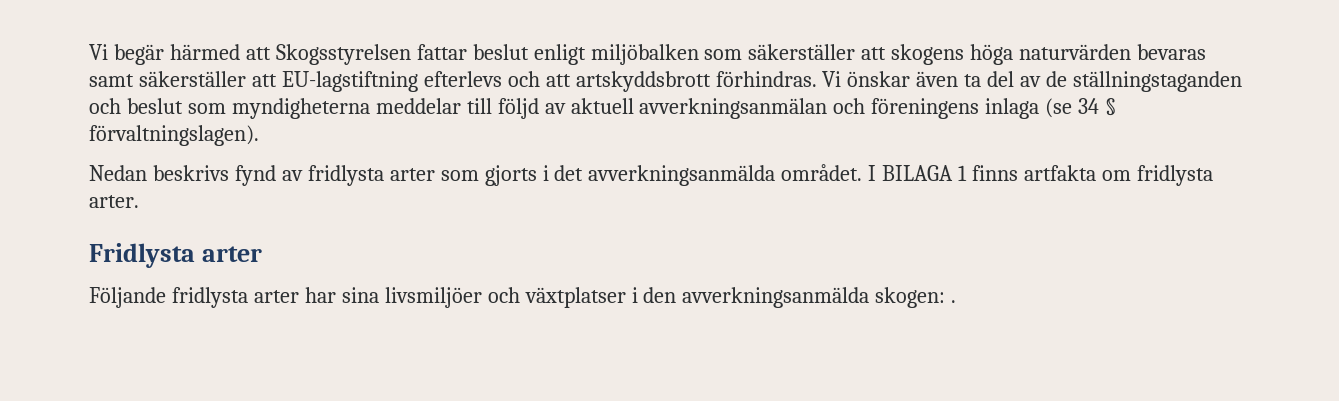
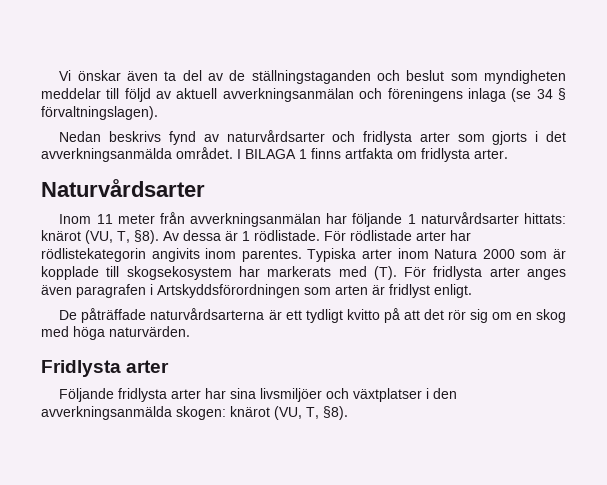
[89,44,1207,65] [89,71,842,92] Vi begär härmed att Skogsstyrelsen fattar beslut enligt miljöbalken som säkerställer att skogens höga naturvärden bevaras samt säkerställer att EU-lagstiftning efterlevs och att artskyddsbrott förhindras. Vi -> [59,70,72,81] Vi
[231,98,370,119] myndigheterna -> [484,70,567,84] myndigheten
(303, 175) none -> [226,130,356,142] naturvårdsarter och
(139, 201) none -> [41,179,205,197] [59,212,566,227] [41,230,471,244] [41,248,567,262] [41,266,567,280] [41,284,472,298] [59,308,566,323] [41,326,190,340] // Naturvårdsarter // Inom 11 meter från avverkningsanmälan har följande 1 naturvårdsarter hittats: knärot (VU, T, §8). Av dessa är 1 rödlistade. För rödlistade arter har rödlistekategorin angivits inom parentes. Typiska arter inom Natura 2000 som är kopplade till skogsekosystem har markerats med (T). För fridlysta arter anges även paragrafen i Artskyddsförordningen som arten är fridlyst enligt. // De påträffade naturvårdsarterna är ett tydligt kvitto på att det rör sig om en skog med höga naturvärden.
[951,300,957,303] . -> [230,406,348,420] knärot (VU, T, §8).

